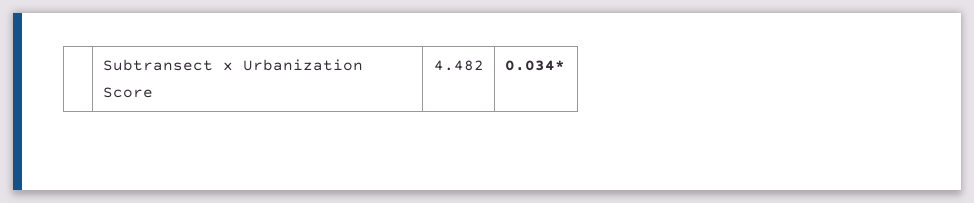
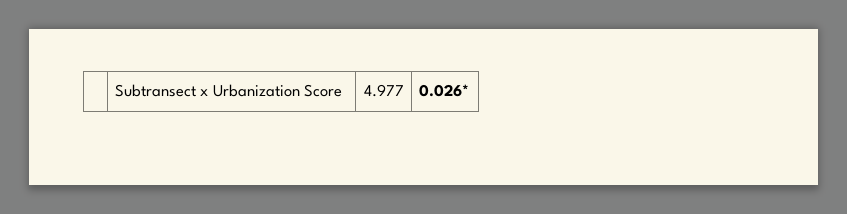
[434,60,485,71] [504,60,565,71] 4.482 | 0.034* -> [364,84,405,97] [418,84,469,97] 4.977 | 0.026*

